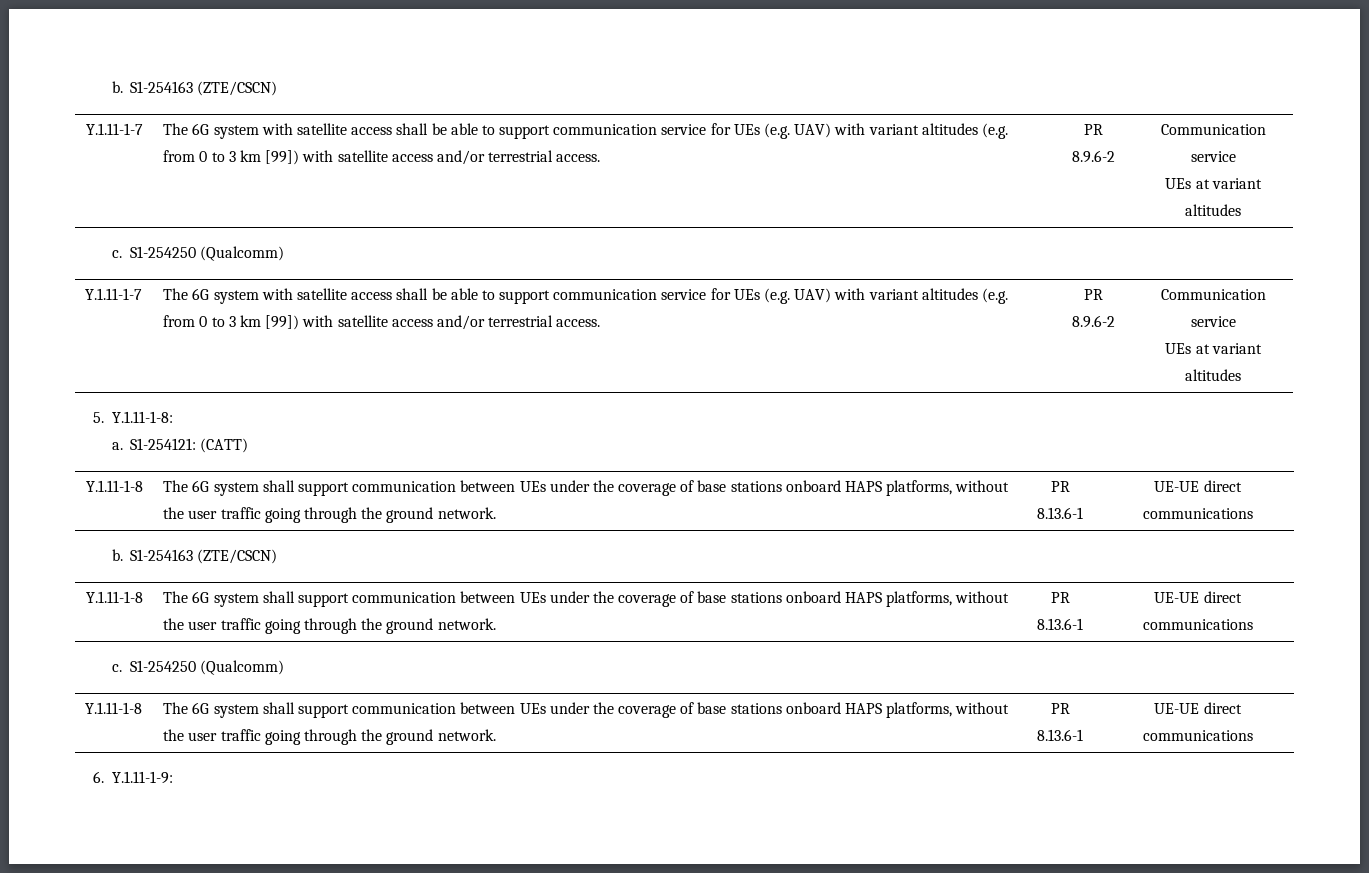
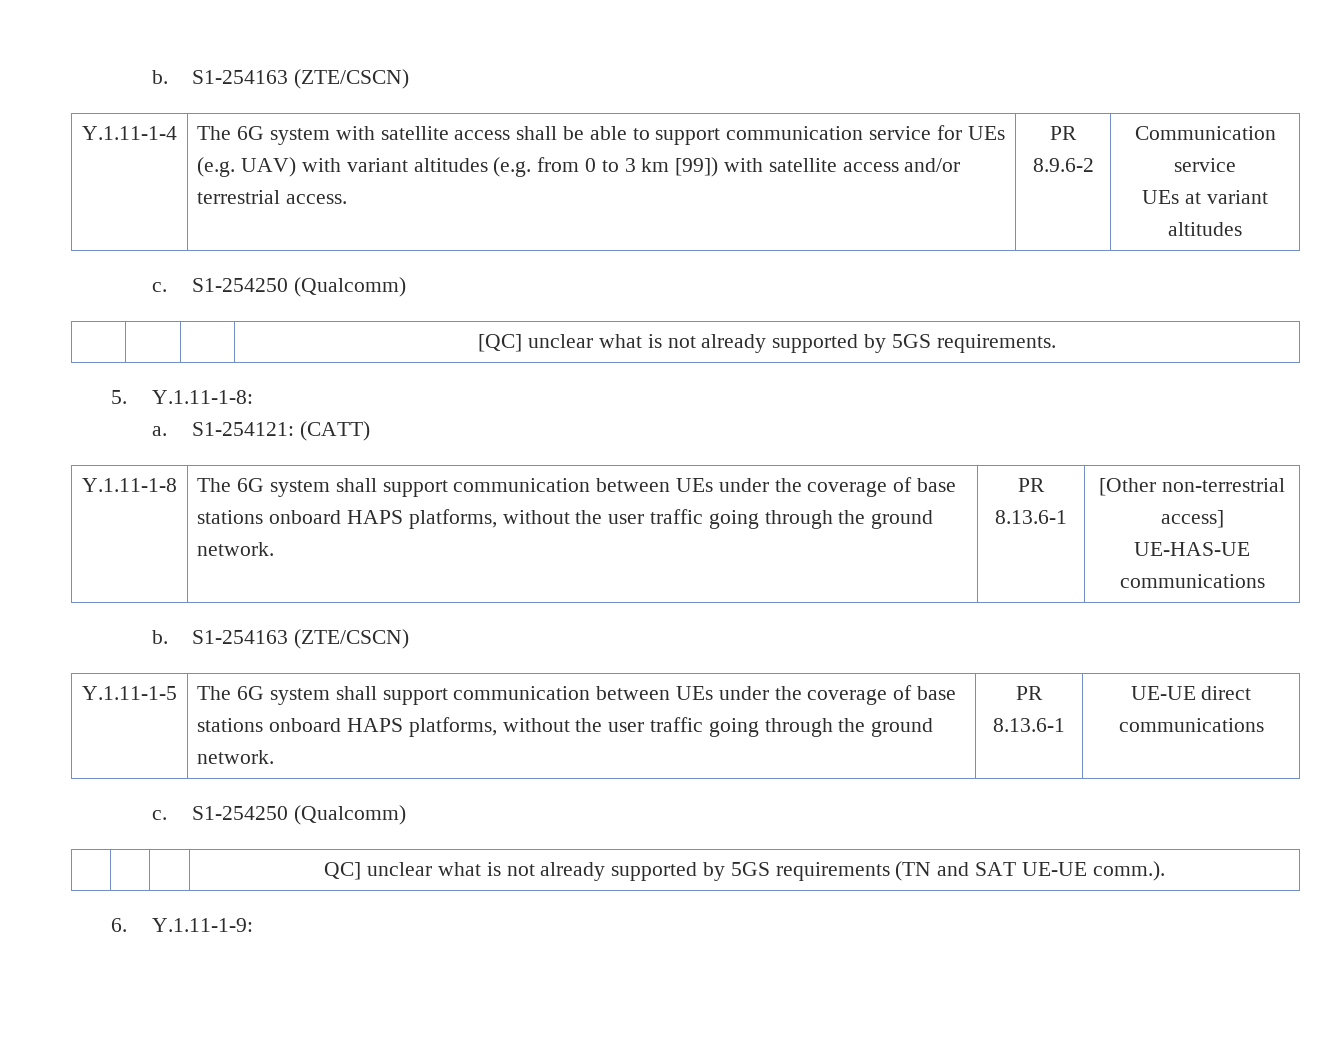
[111,81,278,96] [86,123,143,135] b. S1-254163 (ZTE/CSCN) // Y.1.11-1-7 -> [151,69,409,89] [82,126,177,140] b. S1-254163 (ZTE/CSCN) // Y.1.11-1-4
[85,288,143,300] [163,288,1008,304] [163,315,601,330] [1084,289,1103,300] [1072,315,1115,328] [1160,289,1266,300] [1190,316,1236,327] [1165,343,1262,354] [1185,369,1241,381] Y.1.11-1-7 | The 6G system with satellite access shall be able to support communication service for UEs (e.g. UAV) with variant altitudes (e.g. from 0 to 3 km [99]) with satellite access and/or terrestrial access. | PR 8.9.6-2 | Communication service // UEs at variant altitudes -> [478,334,1056,353] | | | [QC] unclear what is not already supported by 5GS requirements.
[1154,480,1242,492] UE-UE direct -> [1099,478,1285,496] [1160,510,1224,528] [1134,542,1250,556] [Other non-terrestrial access] // UE-HAS-UE
[86,591,143,603] Y.1.11-1-8 -> [82,686,177,700] Y.1.11-1-5
[85,702,143,714] [163,702,1010,718] [163,729,496,745] [1050,703,1070,714] [1037,729,1083,741] [1154,702,1242,714] [1142,730,1253,741] Y.1.11-1-8 | The 6G system shall support communication between UEs under the coverage of base stations onboard HAPS platforms, without the user traffic going through the ground network. | PR 8.13.6-1 | UE-UE direct communications -> [324,861,1165,881] | | | QC] unclear what is not already supported by 5GS requirements (TN and SAT UE-UE comm.).

